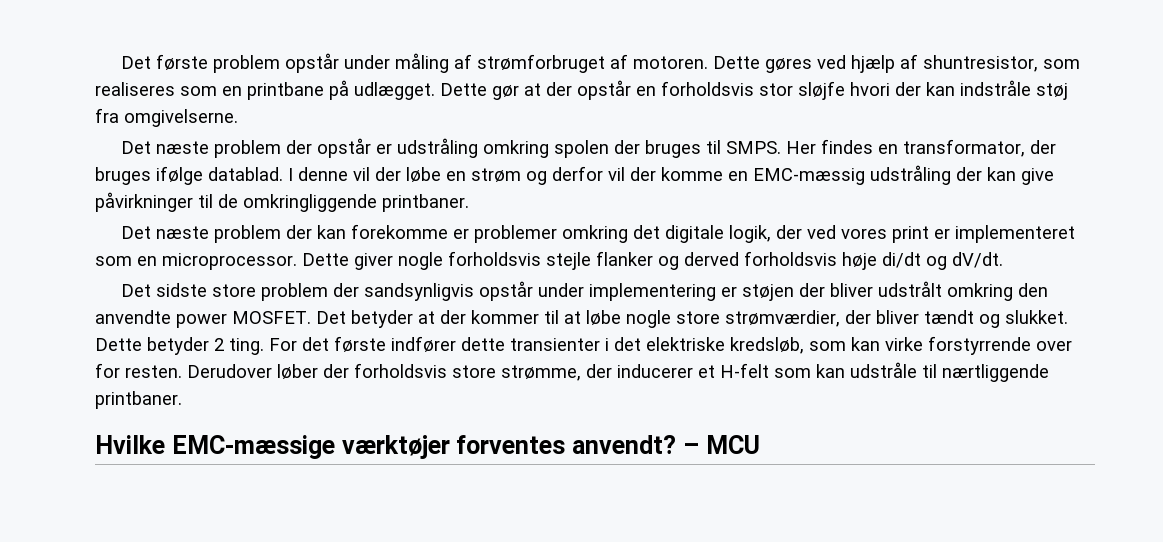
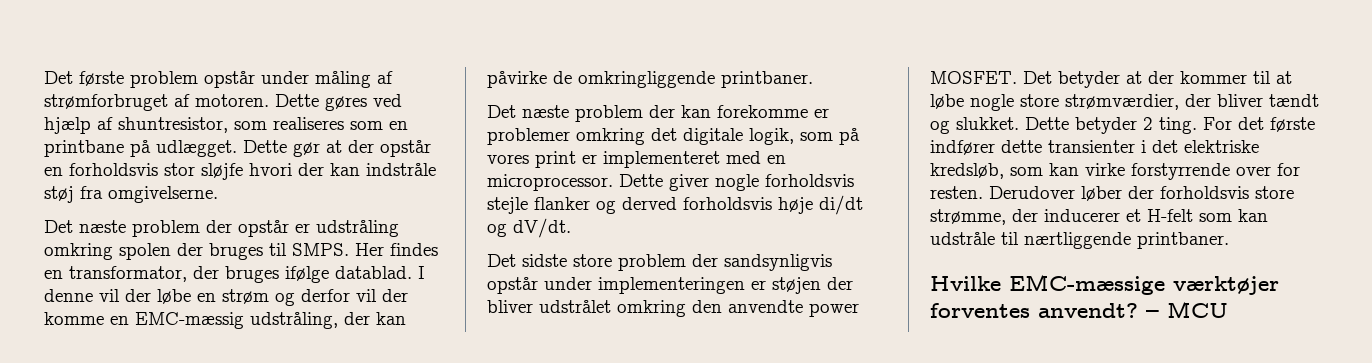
[870,165,1054,185] [95,192,213,212] udstråling der kan give påvirkninger til -> [250,312,406,329] [487,71,547,88] udstråling, der kan påvirke
[776,225,837,239] der ved -> [800,128,860,145] som på
[95,256,132,266] som -> [726,151,761,164] med
[589,283,717,301] implementering -> [598,277,745,294] implementeringen
[878,281,943,297] udstrålt -> [539,300,611,313] udstrålet

